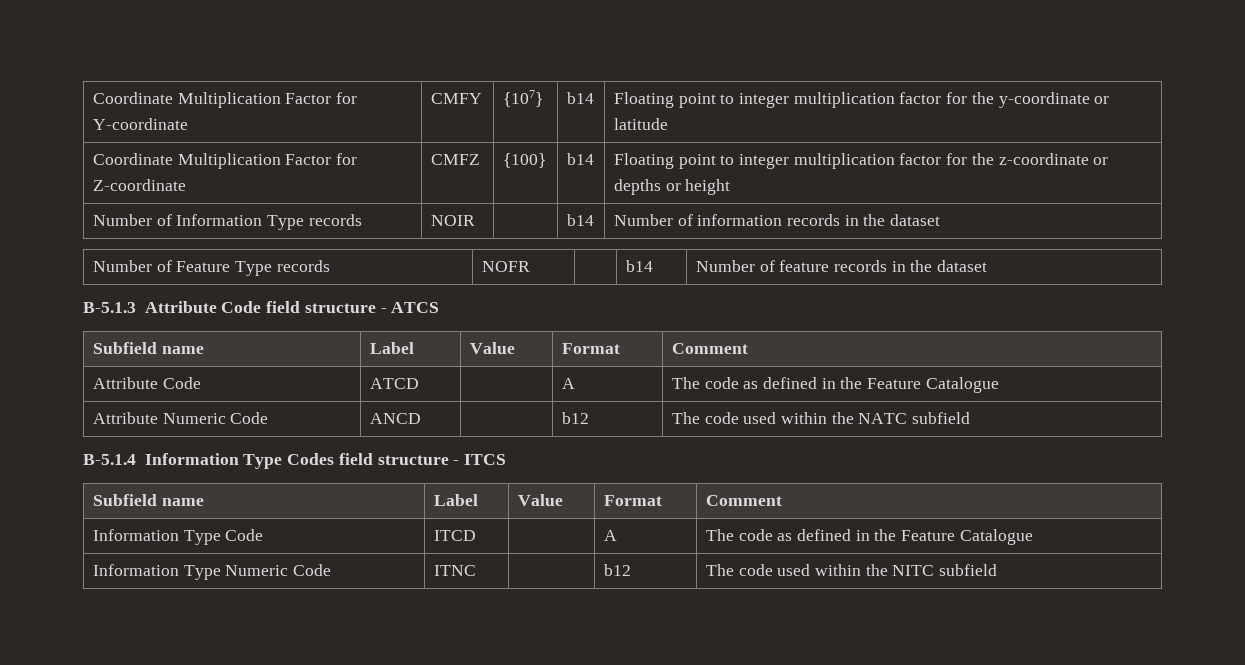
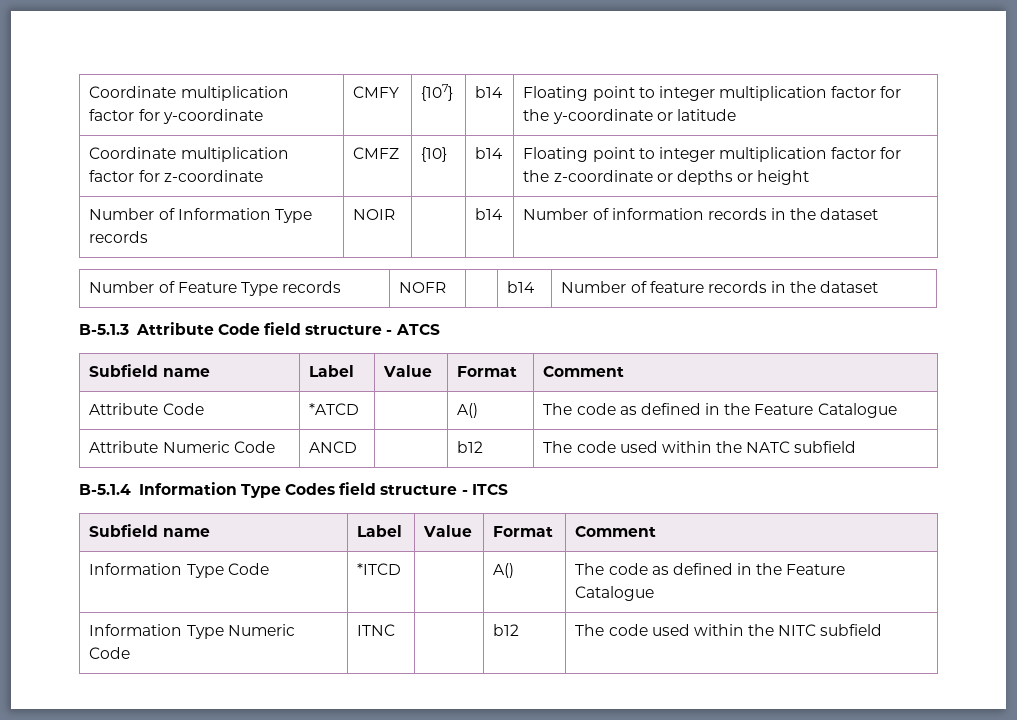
[92,92,358,108] [92,118,188,130] Coordinate Multiplication Factor for Y-coordinate -> [89,86,289,101] [89,109,263,124] Coordinate multiplication factor for y-coordinate
[177,153,358,169] [92,179,186,191] Multiplication Factor for Z-coordinate -> [180,147,289,162] [89,170,263,182] multiplication factor for z-coordinate
[502,153,546,168] {100} -> [421,147,448,162] {10}
[369,378,419,389] [561,378,575,389] ATCD | | A -> [309,403,360,415] [457,403,479,418] *ATCD | | A()
[433,530,476,541] [603,530,617,541] ITCD | | A -> [357,563,402,575] [493,563,515,578] *ITCD | | A()

